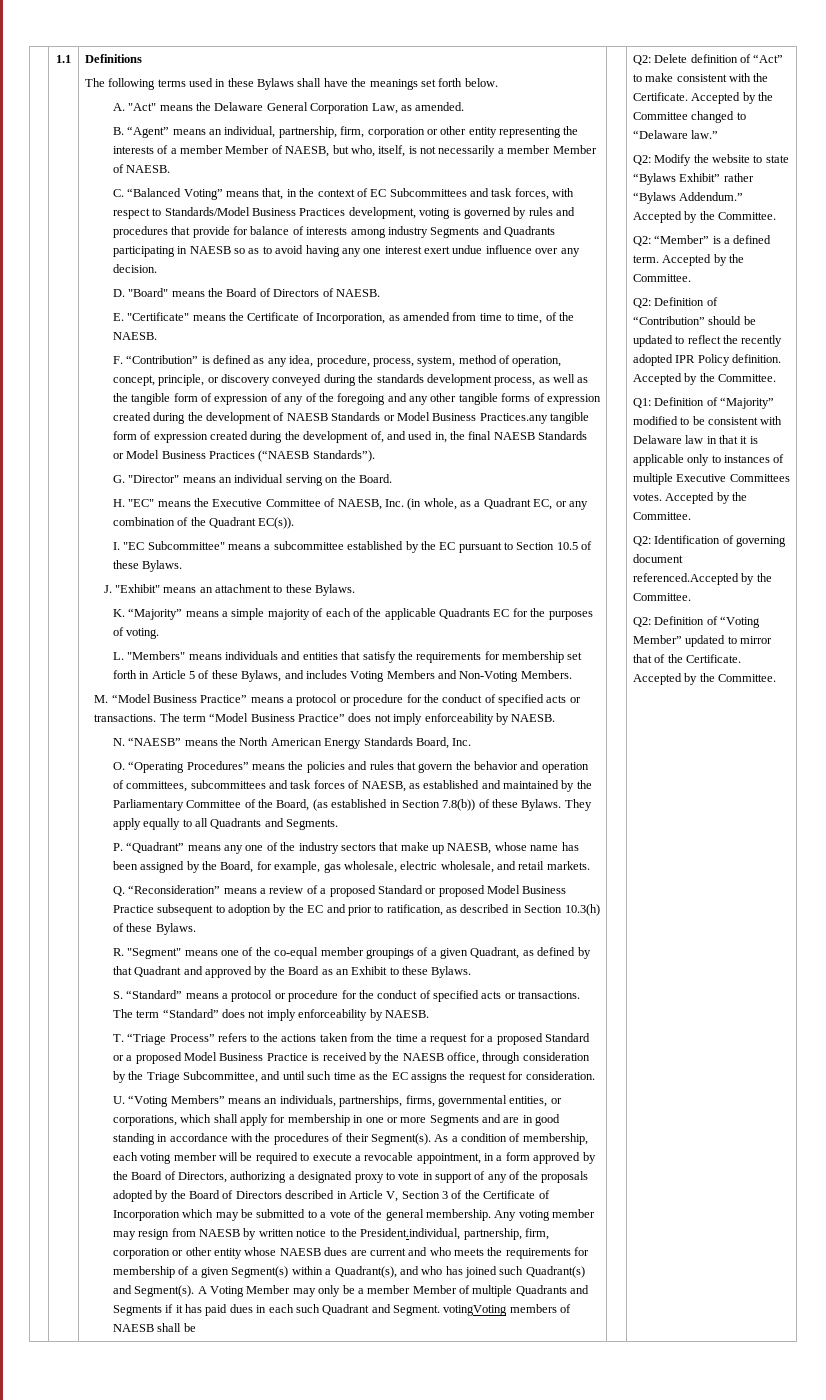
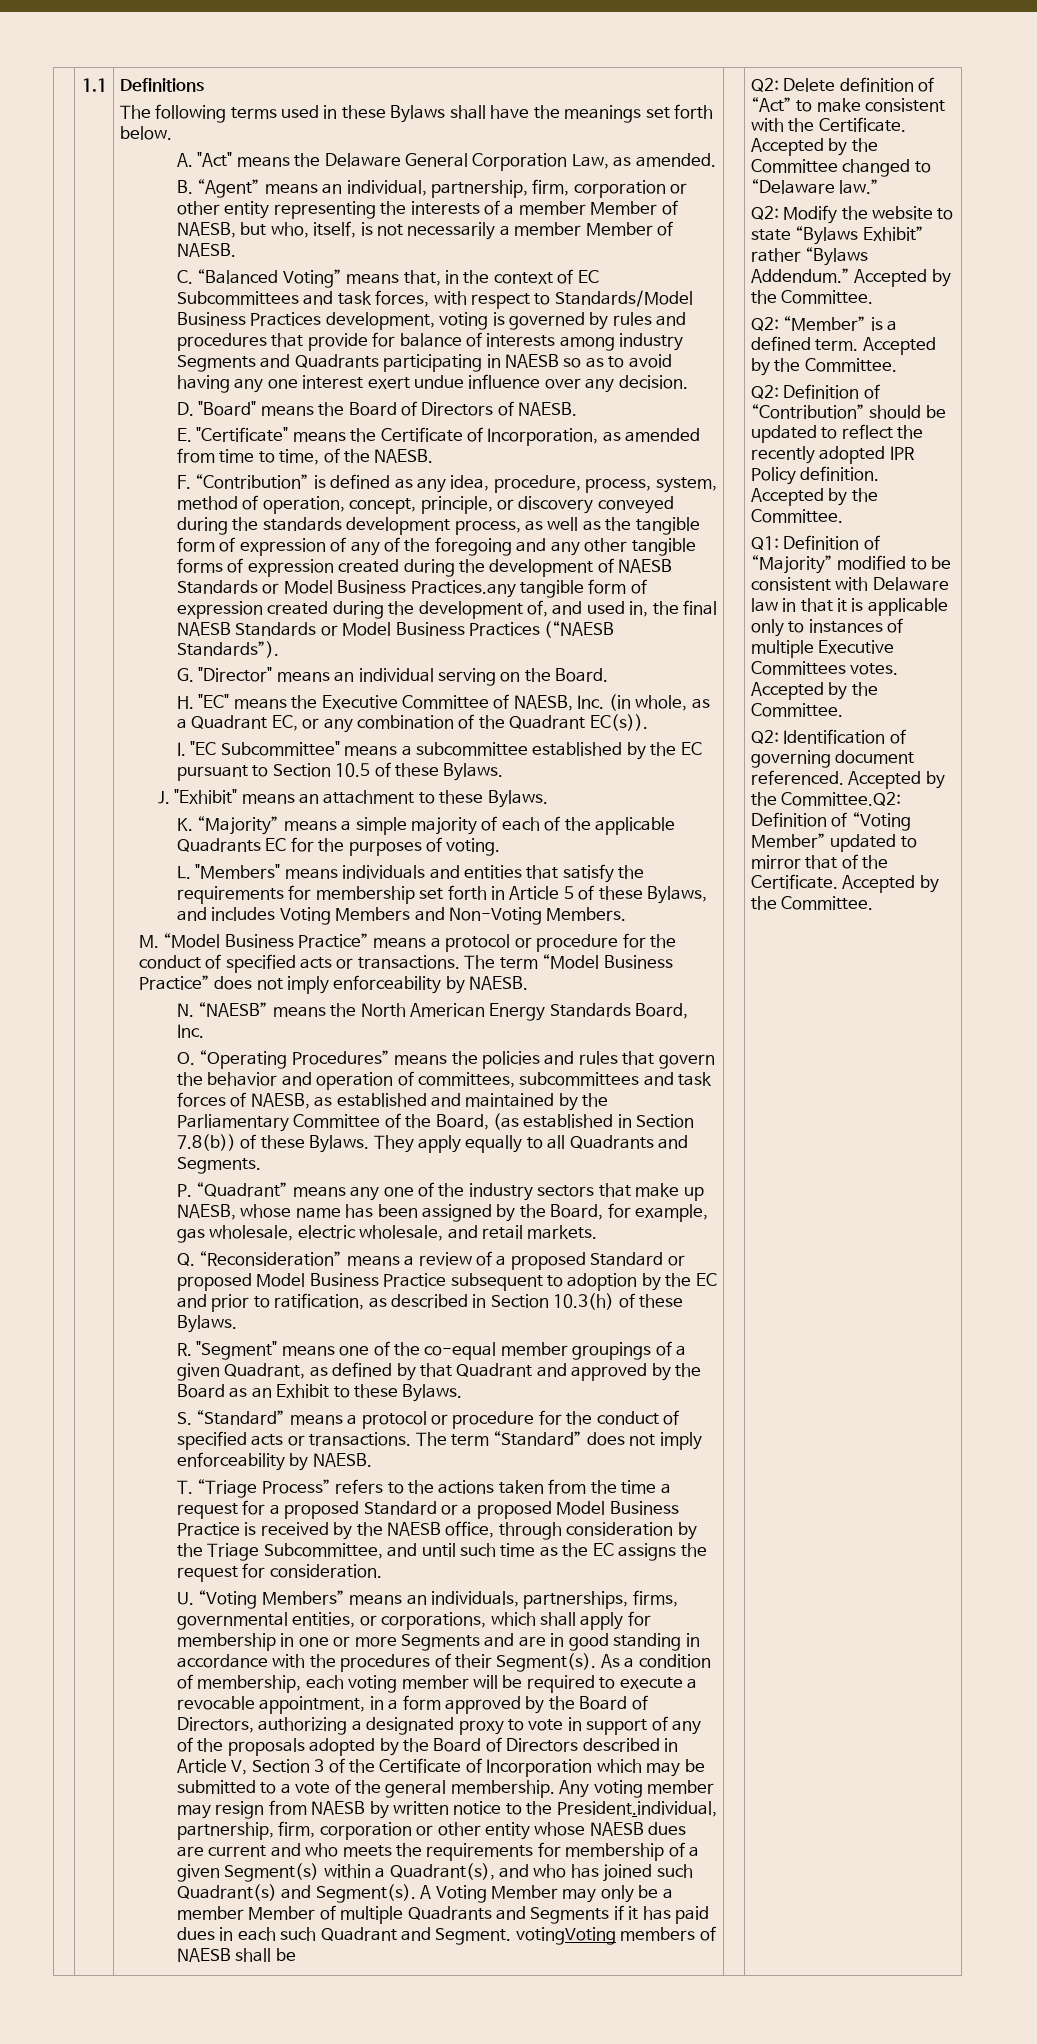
[632,573,772,585] [632,593,691,601] [632,617,651,627] referenced.Accepted by the Committee. // Q2: -> [750,770,945,789] [750,792,902,806] referenced. Accepted by the Committee.Q2:

